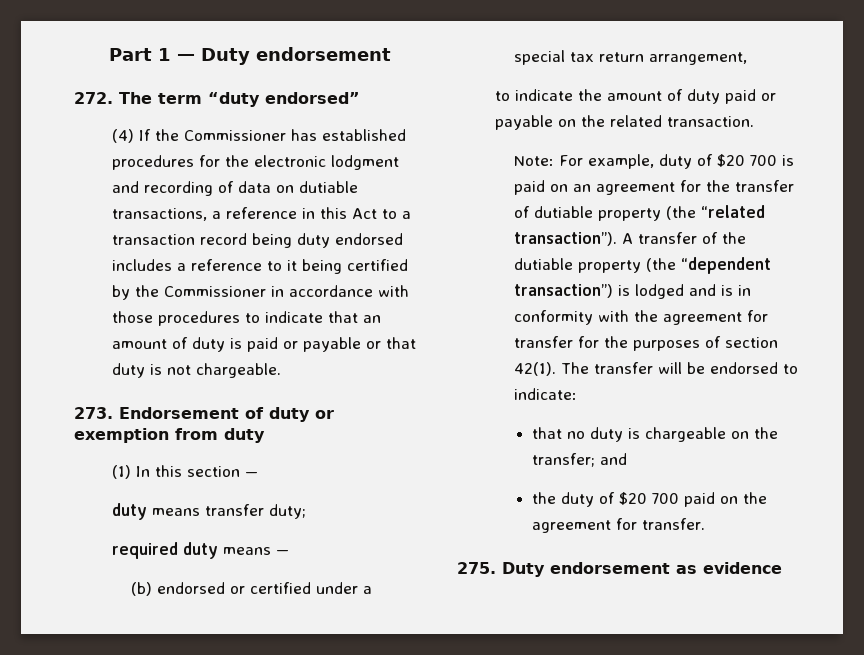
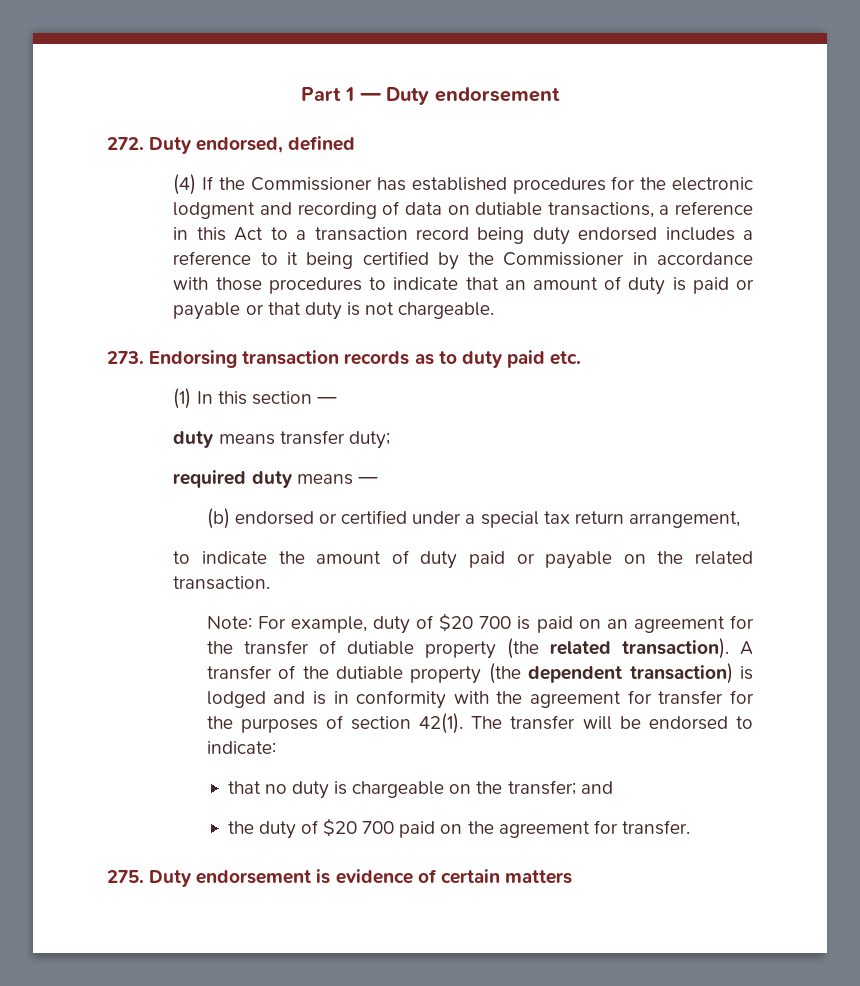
[119,92,360,107] The term “duty endorsed” -> [149,136,356,154] Duty endorsed, defined
[119,407,334,422] [74,428,265,443] Endorsement of duty or exemption from duty -> [149,350,582,368] Endorsing transaction records as to duty paid etc.
[700,205,765,218] [513,232,617,246] “related transaction”). -> [549,638,729,659] related transaction).
[680,257,771,274] [513,284,613,298] “dependent transaction”) -> [528,663,733,684] dependent transaction)
[676,562,782,574] as evidence -> [316,869,572,884] is evidence of certain matters

